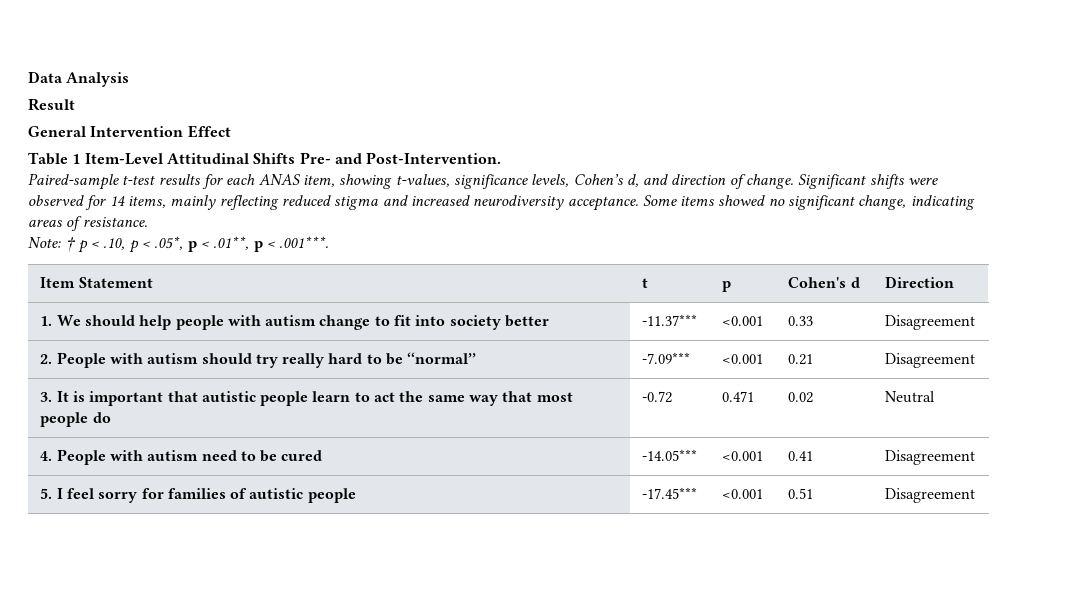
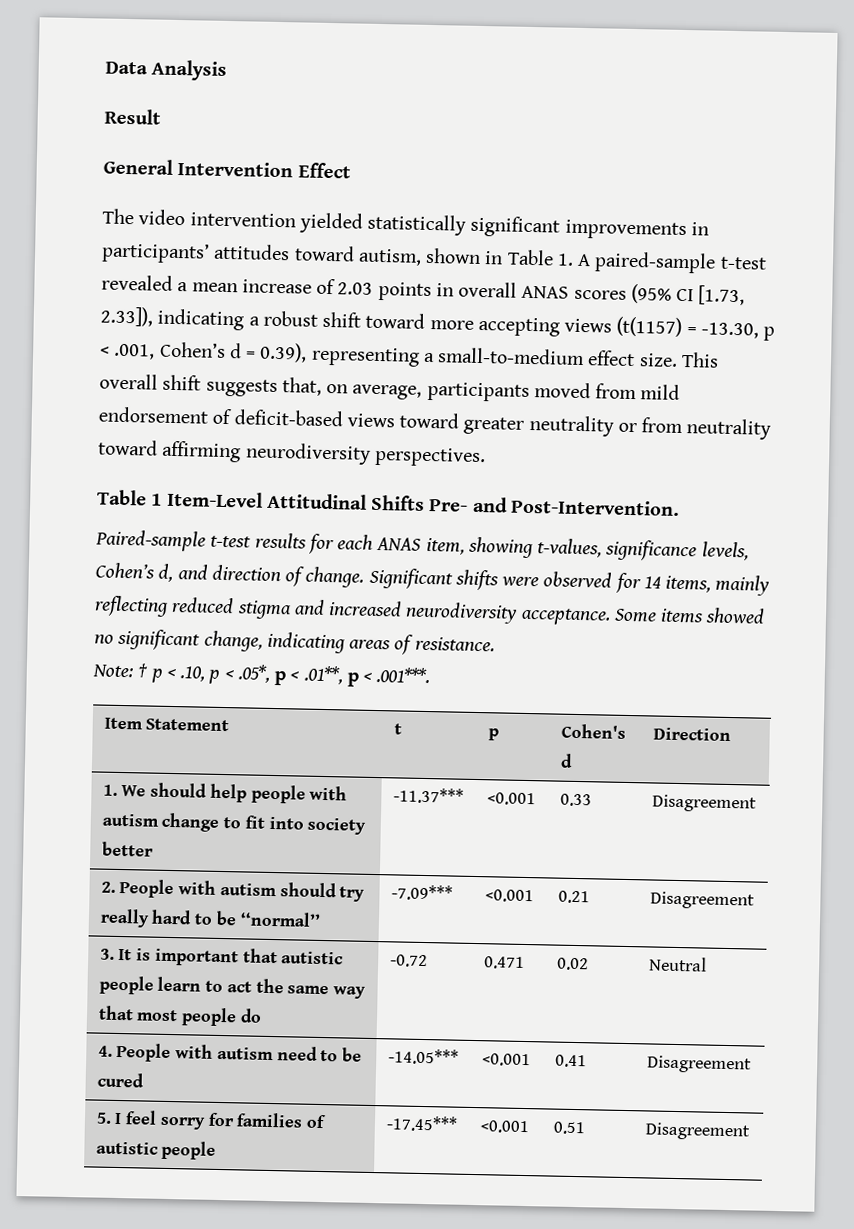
(231, 131) none -> [102,208,709,241] [101,241,767,274] [101,274,746,306] [100,306,776,341] [100,341,719,368] [99,373,681,402] [98,406,772,440] [98,439,486,468] // The video intervention yielded statistically significant improvements in participants’ attitudes toward autism, shown in Table 1. A paired-sample t-test revealed a mean increase of 2.03 points in overall ANAS scores (95% CI [1.73, 2.33]), indicating a robust shift toward more accepting views (t(1157) = -13.30, p < .001, Cohen’s d = 0.39), representing a small-to-medium effect size. This overall shift suggests that, on average, participants moved from mild endorsement of deficit-based views toward greater neutrality or from neutrality toward affirming neurodiversity perspectives.

